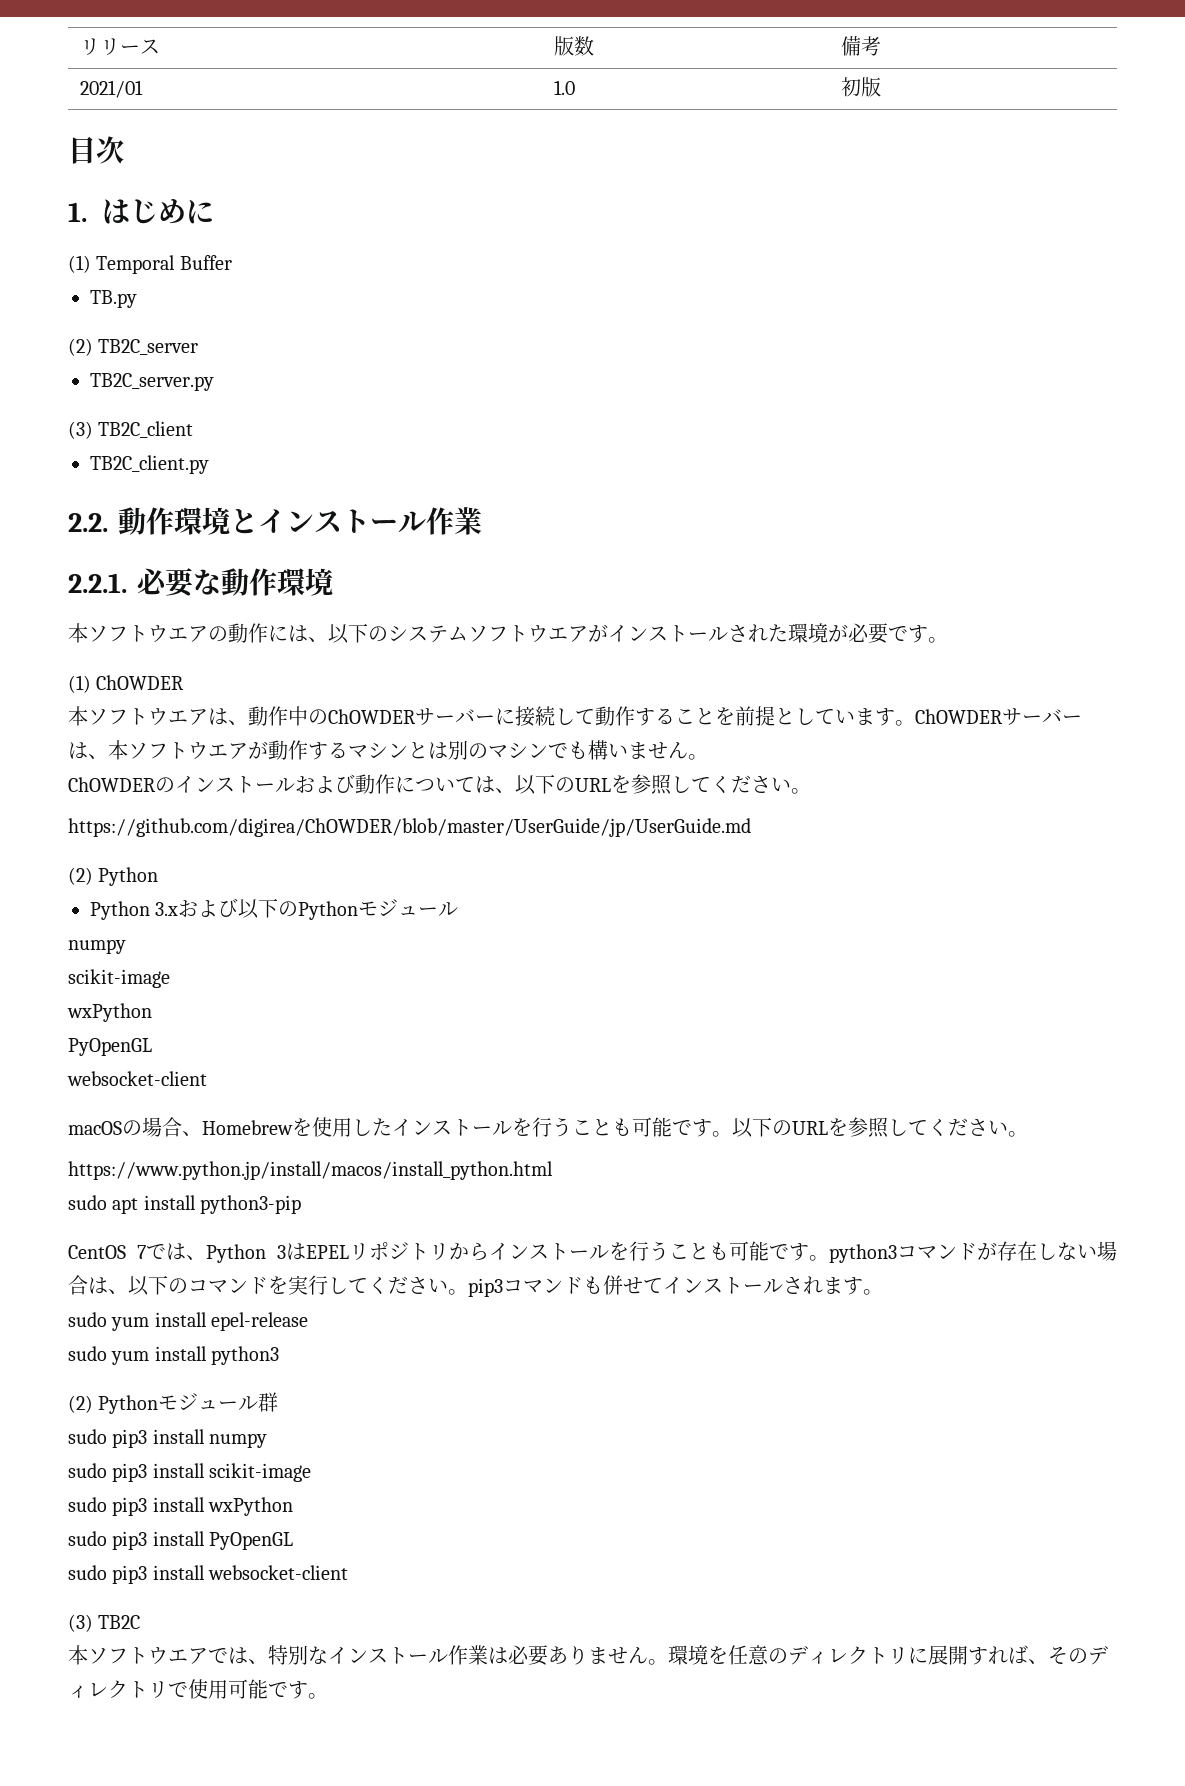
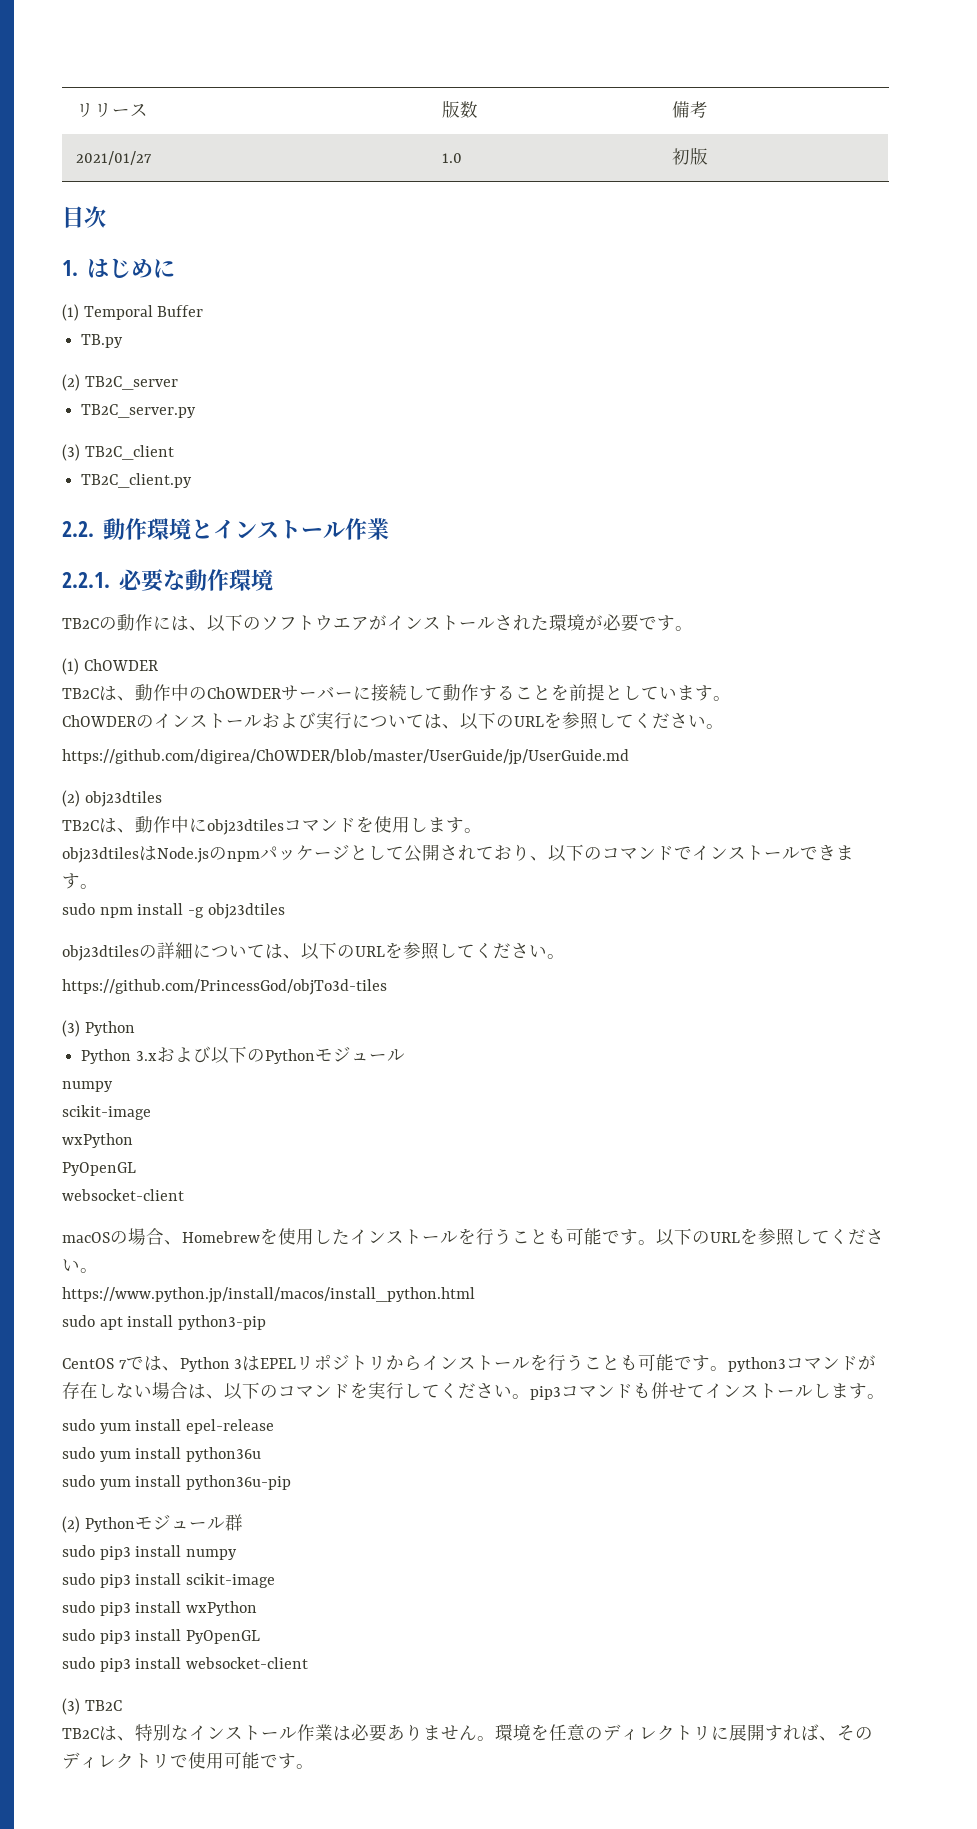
[79,80,143,98] 2021/01 -> [75,151,152,165] 2021/01/27
[68,623,208,643] 本ソフトウエア -> [62,618,99,629] TB2C
[388,625,468,643] システム -> (261, 623) none
[68,706,208,726] 本ソフトウエア -> [62,688,99,699] TB2C
[915,708,1082,725] [68,740,708,760] ChOWDERサーバーは、本ソフトウエアが動作するマシンとは別のマシンでも構いません。 -> (731, 698) none
[355,774,395,794] 動作 -> [316,712,352,729] 実行
(93, 876) none -> [84,791,162,807] [62,816,482,835] [62,844,854,863] [62,873,98,889] [62,903,285,919] [62,942,565,961] [62,979,387,995] [62,1020,80,1037] obj23dtiles // TB2Cは、動作中にobj23dtilesコマンドを使用します。 // obj23dtilesはNode.jsのnpmパッケージとして公開されており、以下のコマンドでインストールできます。 // sudo npm install -g obj23dtiles // obj23dtilesの詳細については、以下のURLを参照してください。 // https://github.com/PrincessGod/objTo3d-tiles // (3)
[783,1276,823,1295] され -> [813,1383,831,1398] し
[211,1346,280,1365] python3 -> [186,1447,262,1462] [62,1475,292,1490] python36u // sudo yum install python36u-pip
[68,1645,228,1665] 本ソフトウエアで -> [62,1728,99,1739] TB2C

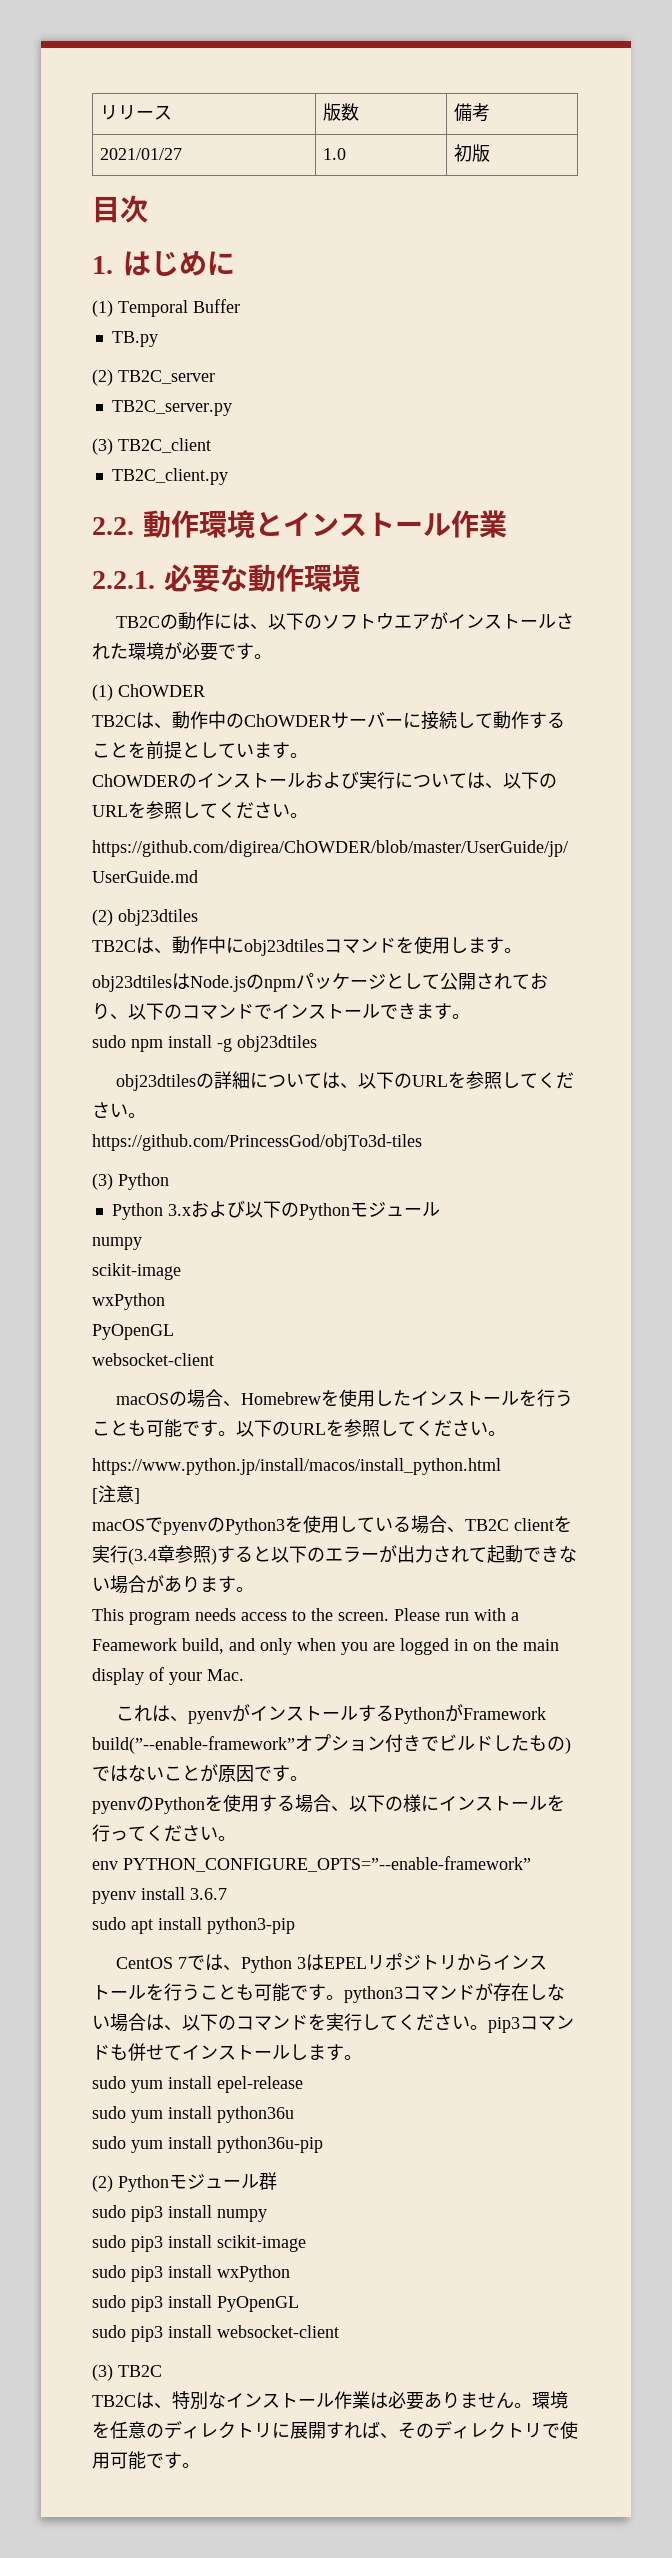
(475, 1295) none -> [92,1485,140,1504] [92,1515,572,1535] [92,1545,577,1565] [92,1575,254,1594] [92,1608,519,1625] [92,1638,559,1655] [92,1667,244,1685] [116,1704,547,1724] [92,1734,571,1754] [92,1764,308,1782] [92,1794,565,1814] [92,1824,236,1842] [92,1856,531,1872] [92,1887,227,1904] // [注意] // macOSでpyenvのPython3を使用している場合、TB2C clientを実行(3.4章参照)すると以下のエラーが出力されて起動できない場合があります。 // This program needs access to the screen. Please run with a Feamework build, and only when you are logged in on the main display of your Mac. // これは、pyenvがインストールするPythonがFramework build(”--enable-framework”オプション付きでビルドしたもの)ではないことが原因です。 // pyenvのPythonを使用する場合、以下の様にインストールを行ってください。 // env PYTHON_CONFIGURE_OPTS=”--enable-framework” pyenv install 3.6.7

